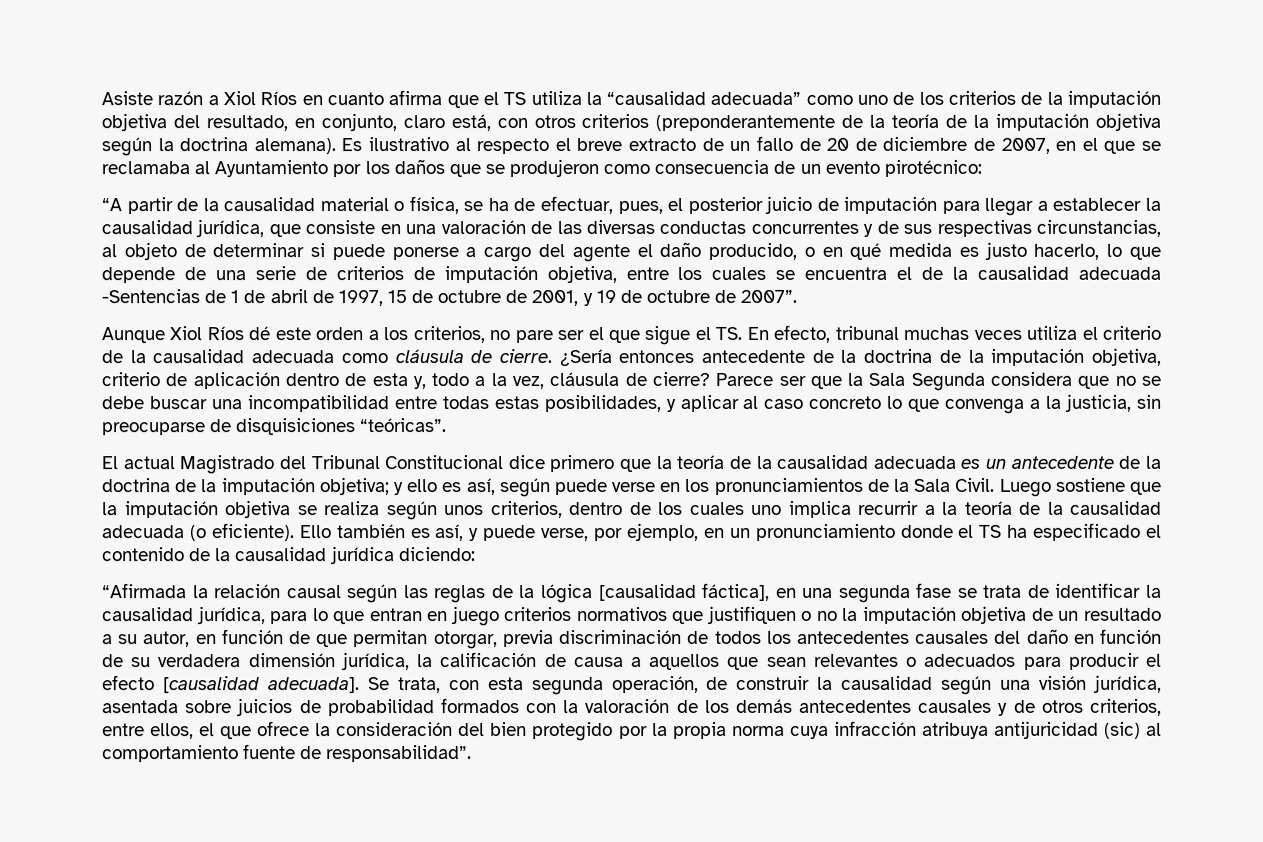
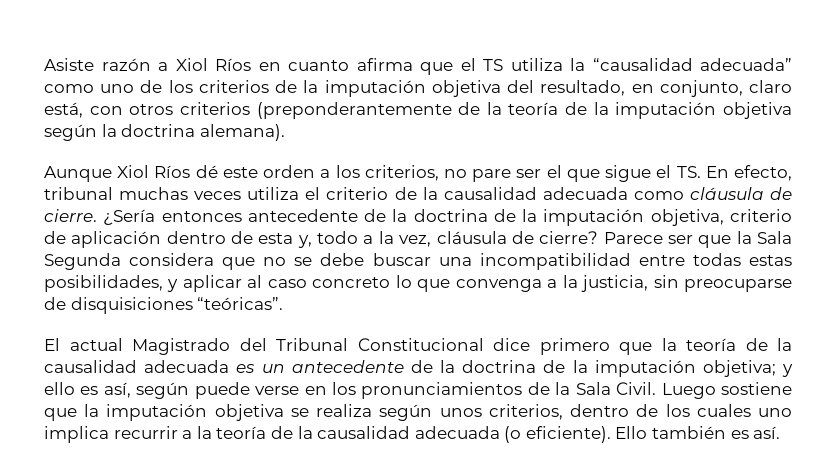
[341,135,1161,155] [101,159,982,178] [101,195,1161,216] [101,219,1161,238] [101,241,1161,263] [101,265,1162,284] [101,289,798,307] Es ilustrativo al respecto el breve extracto de un fallo de 20 de diciembre de 2007, en el que se reclamaba al Ayuntamiento por los daños que se produjeron como consecuencia de un evento pirotécnico: // “A partir de la causalidad material o física, se ha de efectuar, pues, el posterior juicio de imputación para llegar a establecer la causalidad jurídica, que consiste en una valoración de las diversas conductas concurrentes y de sus respectivas circunstancias, al objeto de determinar si puede ponerse a cargo del agente el daño producido, o en qué medida es justo hacerlo, lo que depende de una serie de criterios de imputación objetiva, entre los cuales se encuentra el de la causalidad adecuada -Sentencias de 1 de abril de 1997, 15 de octubre de 2001, y 19 de octubre de 2007”. -> (285, 132) none
[435,522,1162,542] [102,546,476,565] [102,582,1162,604] [102,605,1162,627] [102,628,1162,650] [102,652,1162,671] [102,674,1162,696] [102,698,1162,717] [102,720,1163,742] [102,744,473,763] así, y puede verse, por ejemplo, en un pronunciamiento donde el TS ha especificado el contenido de la causalidad jurídica diciendo: // “Afirmada la relación causal según las reglas de la lógica [causalidad fáctica], en una segunda fase se trata de identificar la causalidad jurídica, para lo que entran en juego criterios normativos que justifiquen o no la imputación objetiva de un resultado a su autor, en función de que permitan otorgar, previa discriminación de todos los antecedentes causales del daño en función de su verdadera dimensión jurídica, la calificación de causa a aquellos que sean relevantes o adecuados para producir el efecto [causalidad adecuada]. Se trata, con esta segunda operación, de construir la causalidad según una visión jurídica, asentada sobre juicios de probabilidad formados con la valoración de los demás antecedentes causales y de otros criterios, entre ellos, el que ofrece la consideración del bien protegido por la propia norma cuya infracción atribuya antijuricidad (sic) al comportamiento fuente de responsabilidad”. -> [753,426,781,439] así.

